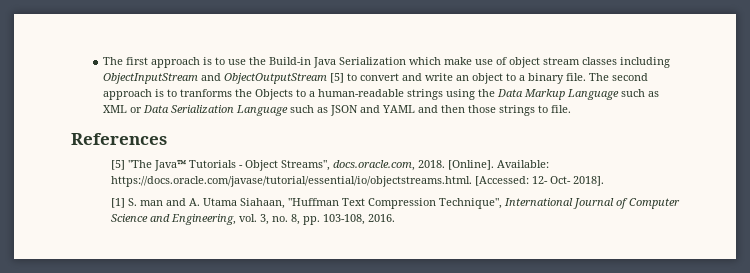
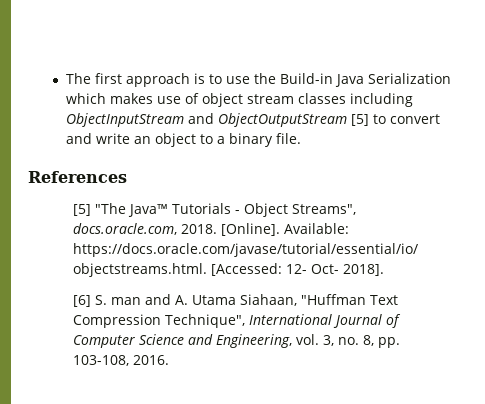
[443,57,472,65] make -> [109,93,153,104] makes
[588,73,648,81] [102,89,659,100] [102,105,571,116] The second approach is to tranforms the Objects to a human-readable strings using the Data Markup Language such as XML or Data Serialization Language such as JSON and YAML and then those strings to file. -> (301, 138) none
[110,198,125,208] [1] -> [73,295,92,307] [6]

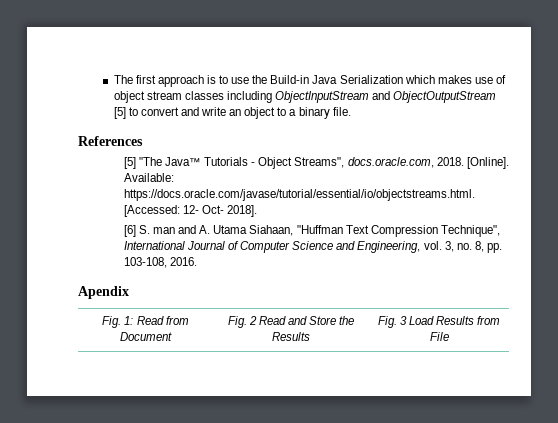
(170, 360) none -> [78,286,129,299] [102,316,189,328] [120,332,172,341] [227,316,355,328] [272,332,310,341] [377,316,501,328] [429,332,449,341] // Apendix // Fig. 1: Read from Document | Fig. 2 Read and Store the Results | Fig. 3 Load Results from File

